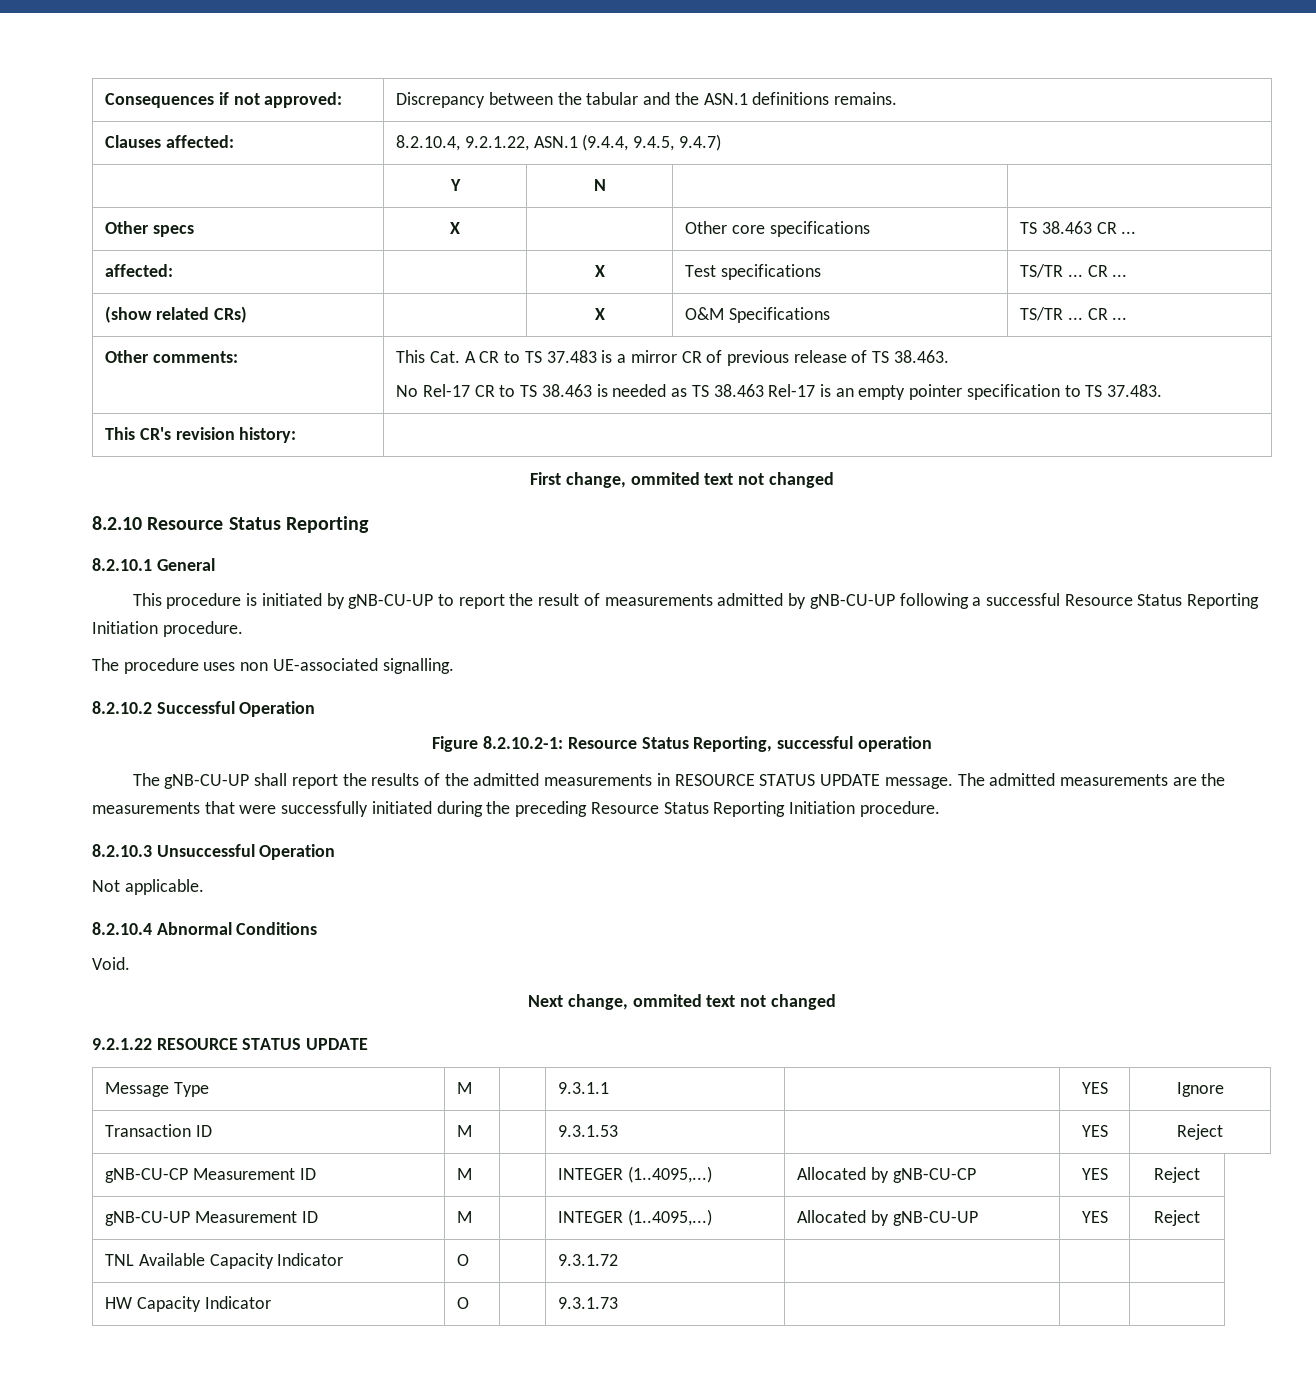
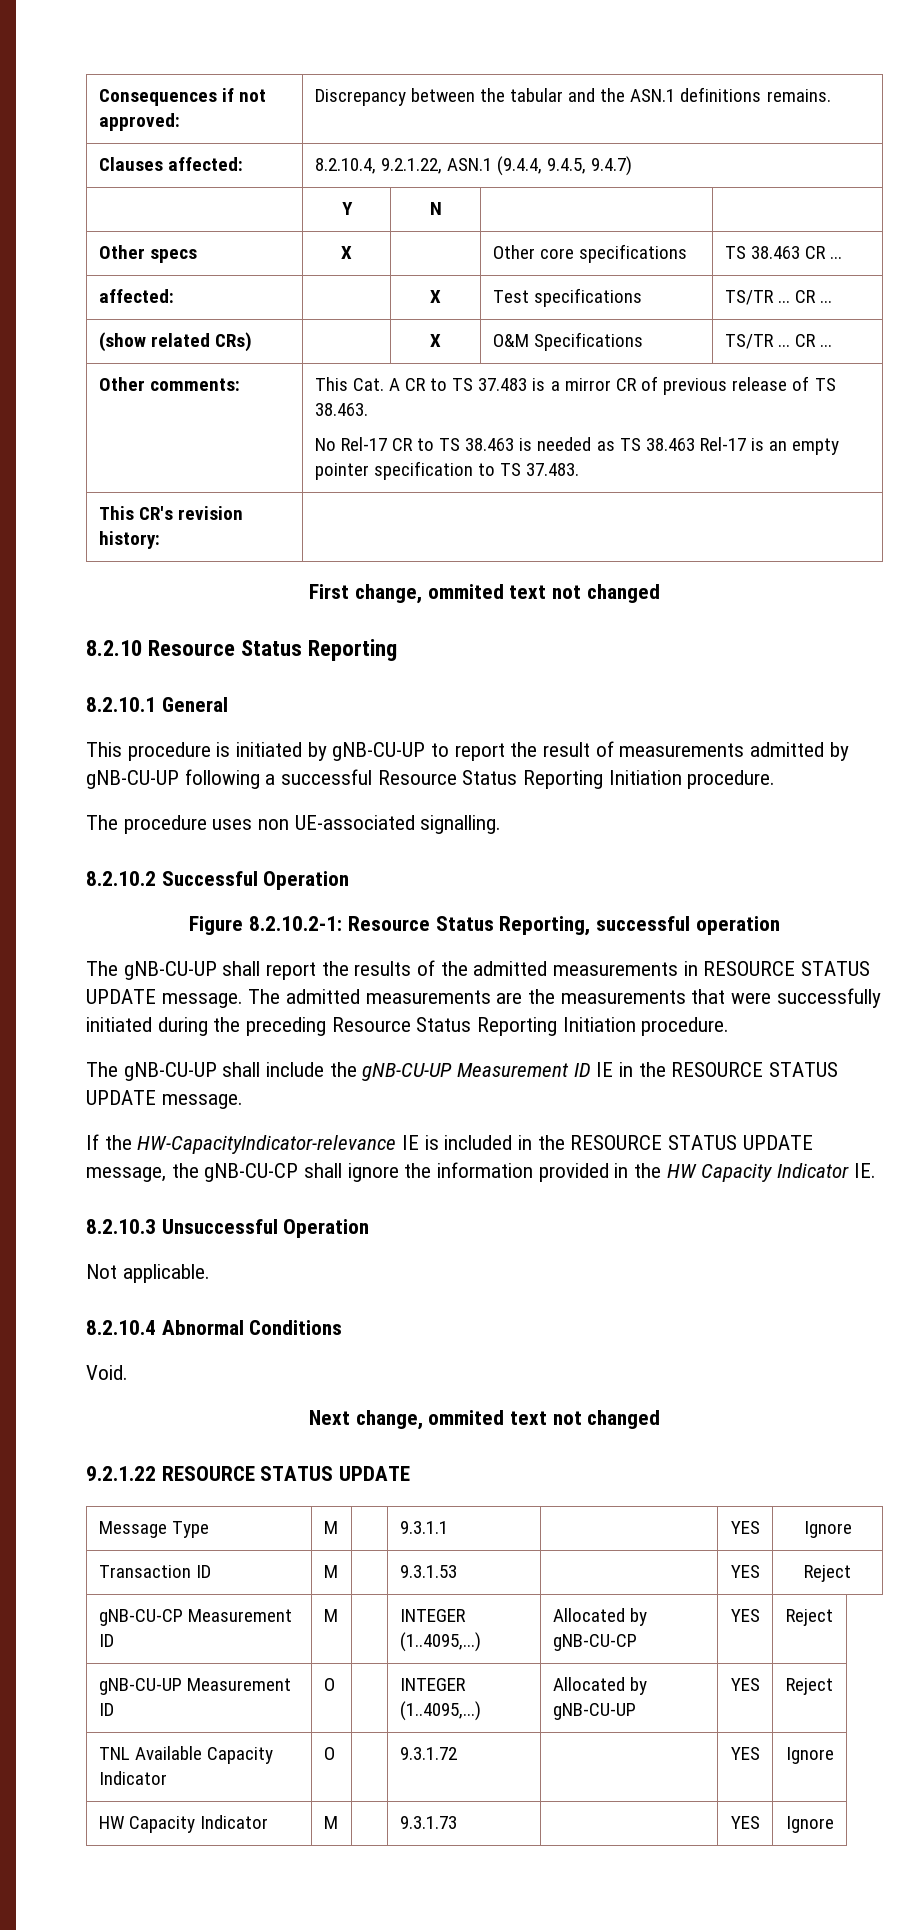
(940, 809) none -> [86,1062,839,1081] [86,1090,243,1109] [86,1134,813,1154] [86,1162,876,1182] // The gNB-CU-UP shall include the gNB-CU-UP Measurement ID IE in the RESOURCE STATUS UPDATE message. // If the HW-CapacityIndicator-relevance IE is included in the RESOURCE STATUS UPDATE message, the gNB-CU-CP shall ignore the information provided in the HW Capacity Indicator IE.
[457,1211,473,1223] M -> [323,1678,335,1691] O
(619, 1260) | -> [730,1747,760,1760] [785,1747,834,1764] YES | Ignore
[457,1297,470,1309] O -> [323,1816,338,1829] M
(619, 1303) | -> [730,1816,760,1829] [785,1816,834,1833] YES | Ignore

